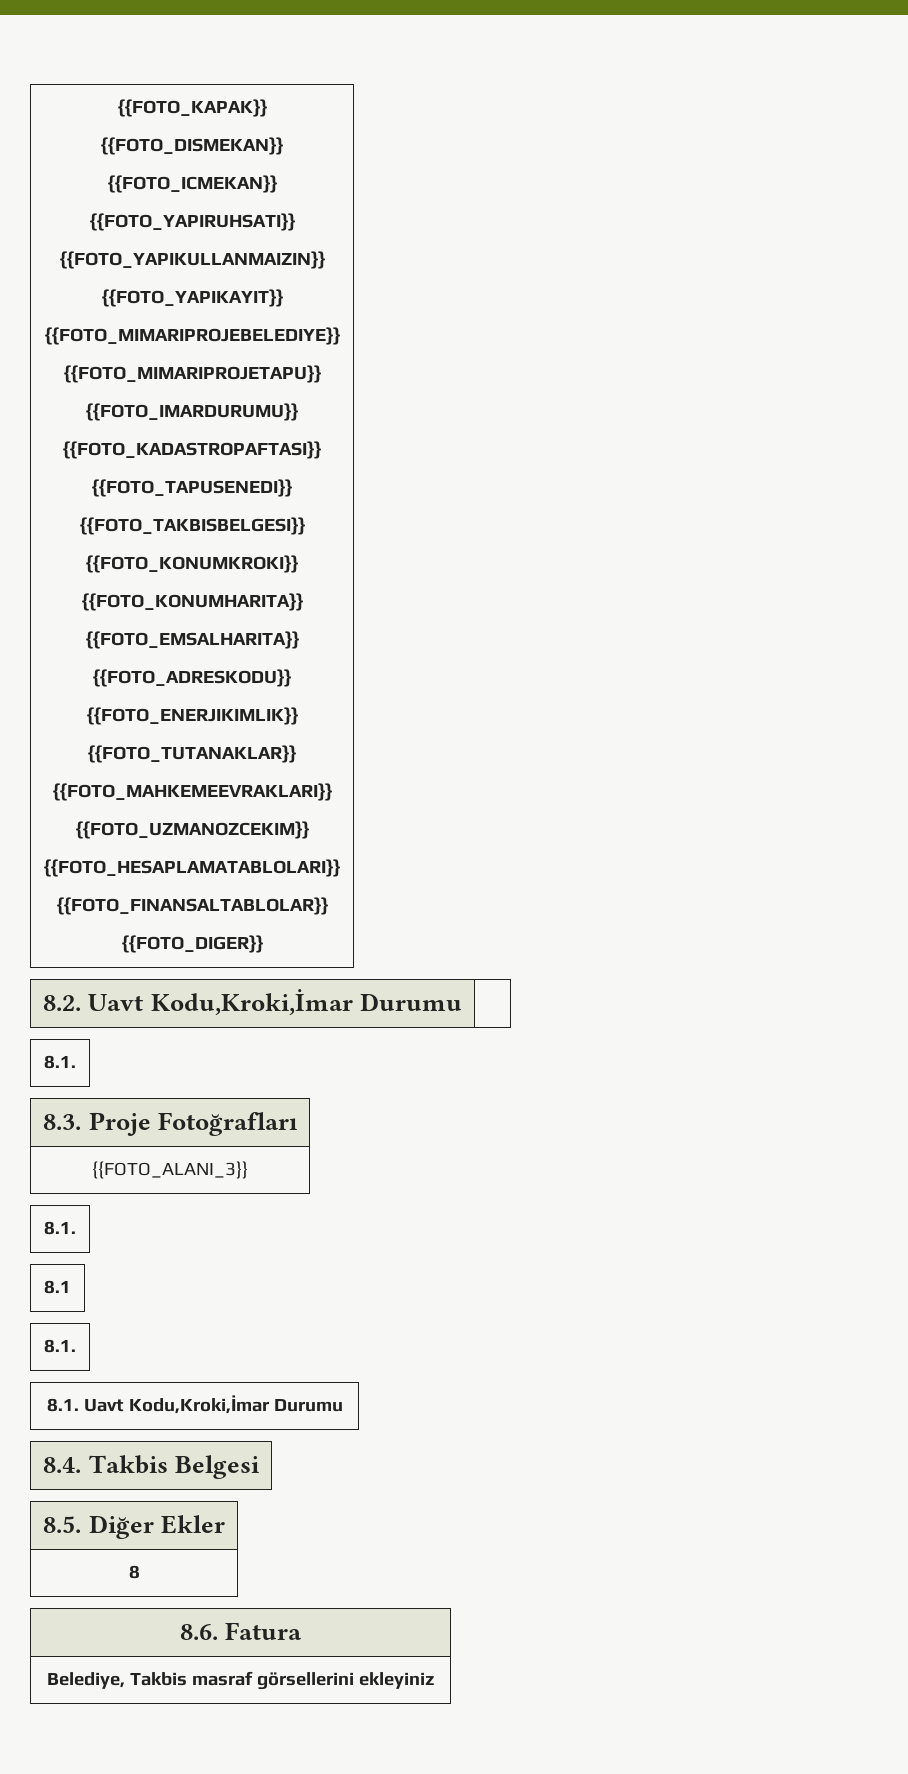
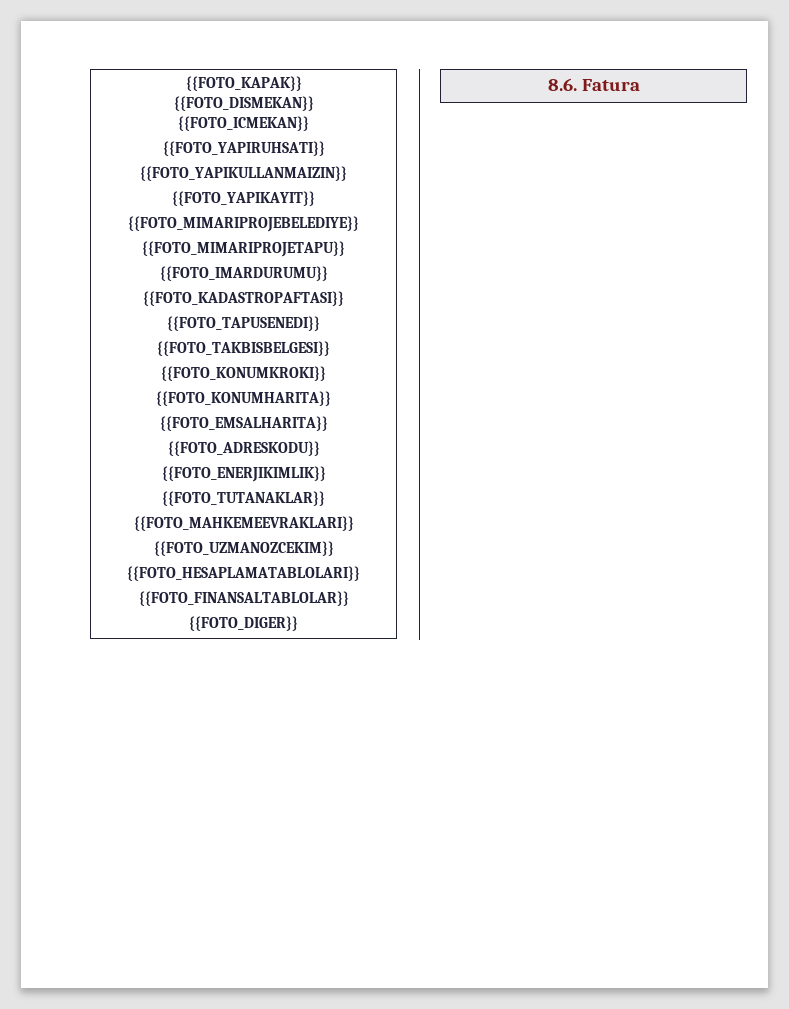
[43,989,462,1015] [44,1055,76,1069] [43,1112,298,1136] [92,1161,248,1179] [44,1221,76,1235] [44,1280,71,1294] [44,1339,76,1353] [46,1395,343,1414] [43,1455,260,1479] [43,1515,225,1539] [128,1565,140,1579] [179,1622,303,1640] [47,1671,434,1690] 8.2. Uavt Kodu,Kroki,İmar Durumu | // 8.1. // 8.3. Proje Fotoğrafları // {{FOTO_ALANI_3}} // 8.1. // 8.1 // 8.1. // 8.1. Uavt Kodu,Kroki,İmar Durumu // 8.4. Takbis Belgesi // 8.5. Diğer Ekler // 8 // 8.6. Fatura // Belediye, Takbis masraf görsellerini ekleyiniz -> [547,78,640,91] 8.6. Fatura

